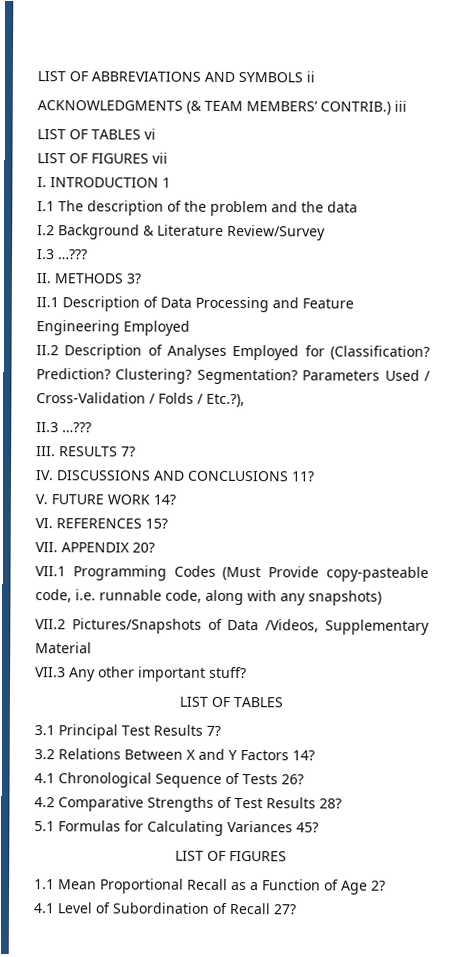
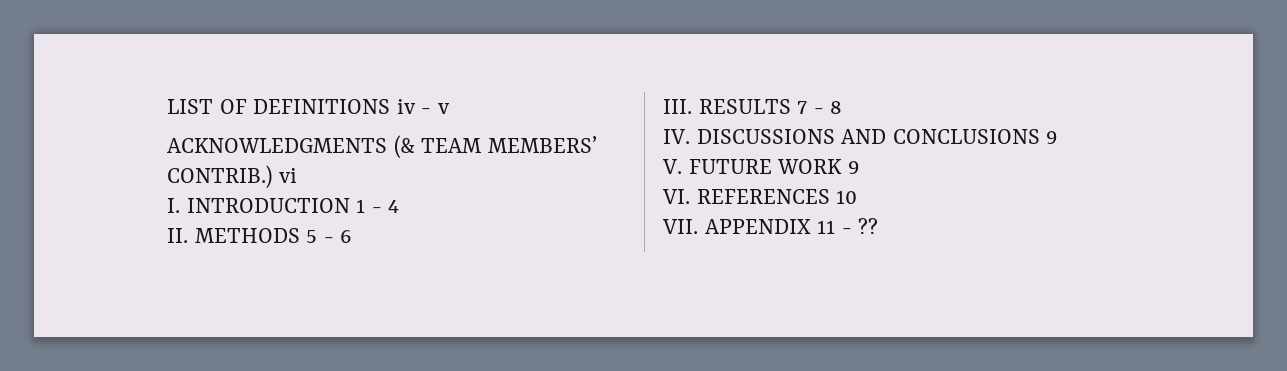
[37,71,315,83] LIST OF ABBREVIATIONS AND SYMBOLS ii -> [167,99,451,114] LIST OF DEFINITIONS iv - v
[394,100,407,112] [37,128,156,140] [37,152,168,164] [37,177,171,188] [37,200,358,217] [37,224,326,241] [37,249,88,260] [36,273,141,284] [36,296,354,313] [36,320,190,336] [36,344,430,361] [36,368,431,385] [36,392,245,408] [36,422,92,433] iii // LIST OF TABLES vi // LIST OF FIGURES vii // I. INTRODUCTION 1 // I.1 The description of the problem and the data // I.2 Background & Literature Review/Survey // I.3 …??? // II. METHODS 3? // II.1 Description of Data Processing and Feature Engineering Employed // II.2 Description of Analyses Employed for (Classification? Prediction? Clustering? Segmentation? Parameters Used / Cross-Validation / Folds / Etc.?), // II.3 …??? -> [278,168,297,183] [167,198,400,213] [167,228,353,243] vi // I. INTRODUCTION 1 - 4 // II. METHODS 5 - 6
[121,446,136,457] 7? -> [797,101,843,114] 7 - 8
[291,471,315,482] 11? -> [1046,131,1059,144] 9
[153,494,176,505] 14? -> [847,161,860,174] 9
[145,518,168,529] 15? -> [836,190,858,204] 10
[132,542,155,553] [35,565,430,582] [35,589,382,606] [35,618,431,635] [35,642,92,654] [35,666,247,682] [179,696,283,708] [34,724,221,740] [34,748,315,761] [34,772,304,788] [34,796,342,812] [34,820,319,836] [175,850,287,862] [34,878,386,895] [33,902,296,915] 20? // VII.1 Programming Codes (Must Provide copy-pasteable code, i.e. runnable code, along with any snapshots) // VII.2 Pictures/Snapshots of Data /Videos, Supplementary Material // VII.3 Any other important stuff? // LIST OF TABLES // 3.1 Principal Test Results 7? // 3.2 Relations Between X and Y Factors 14? // 4.1 Chronological Sequence of Tests 26? // 4.2 Comparative Strengths of Test Results 28? // 5.1 Formulas for Calculating Variances 45? // LIST OF FIGURES // 1.1 Mean Proportional Recall as a Function of Age 2? // 4.1 Level of Subordination of Recall 27? -> [817,218,879,234] 11 - ??

